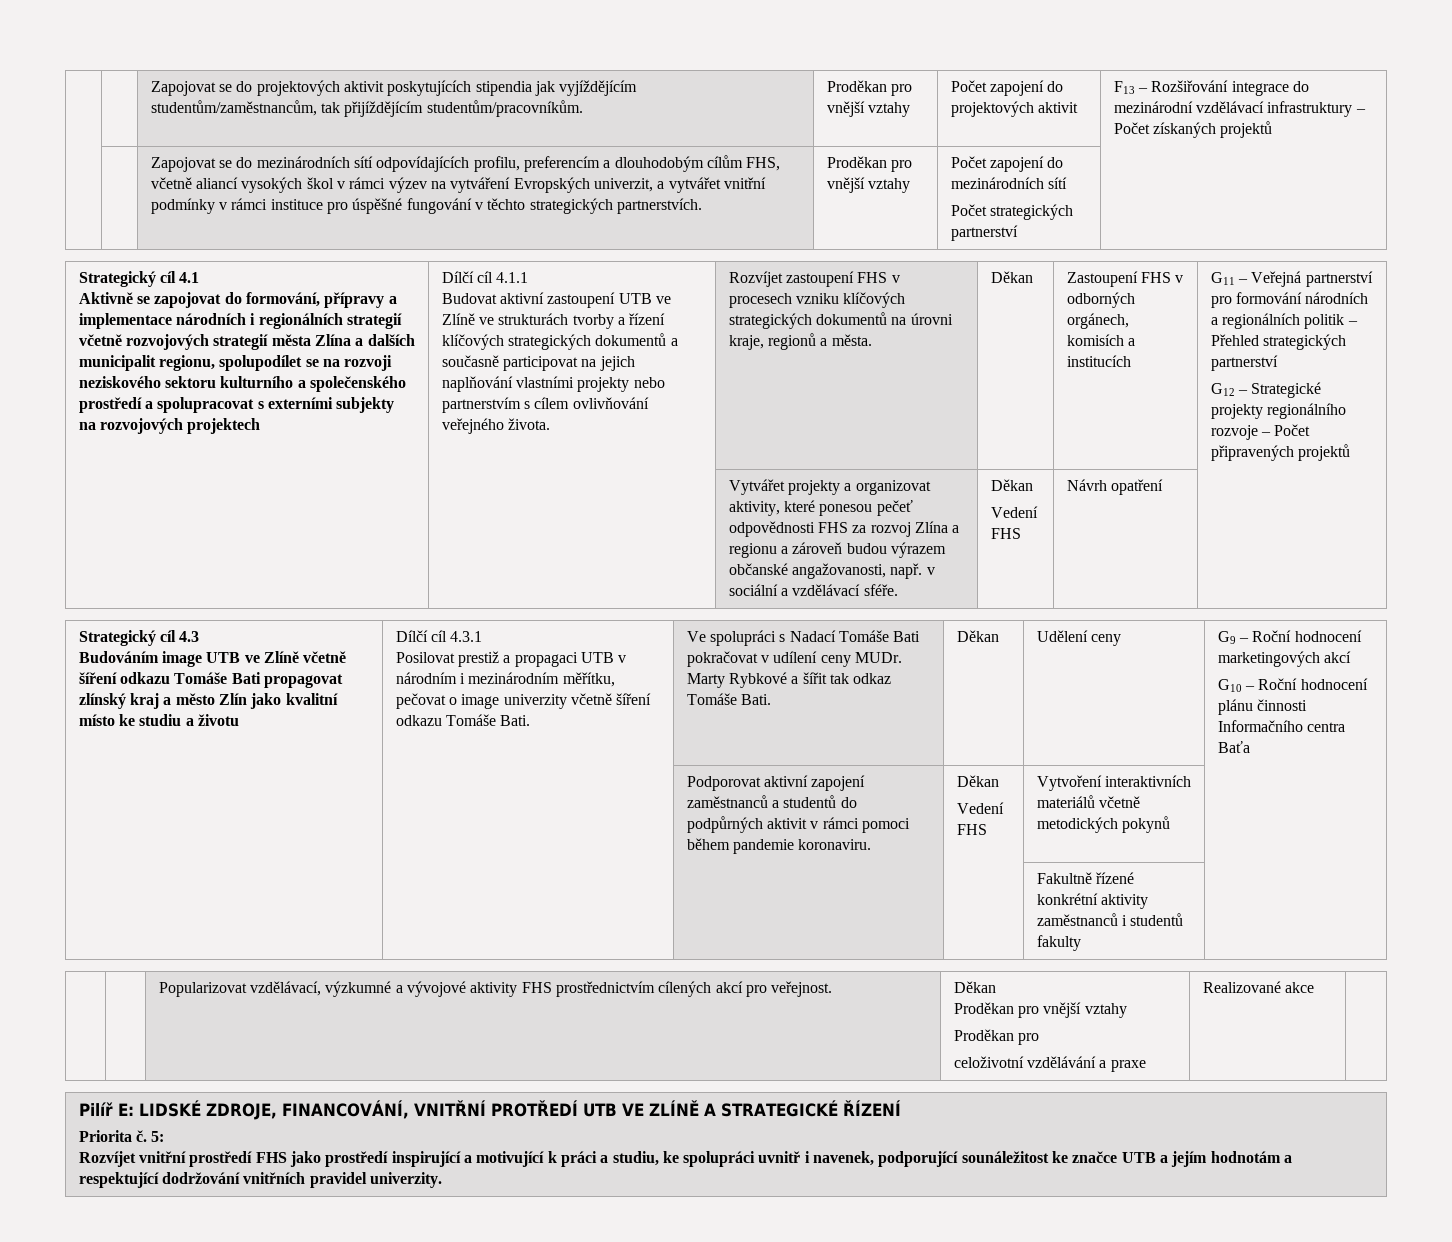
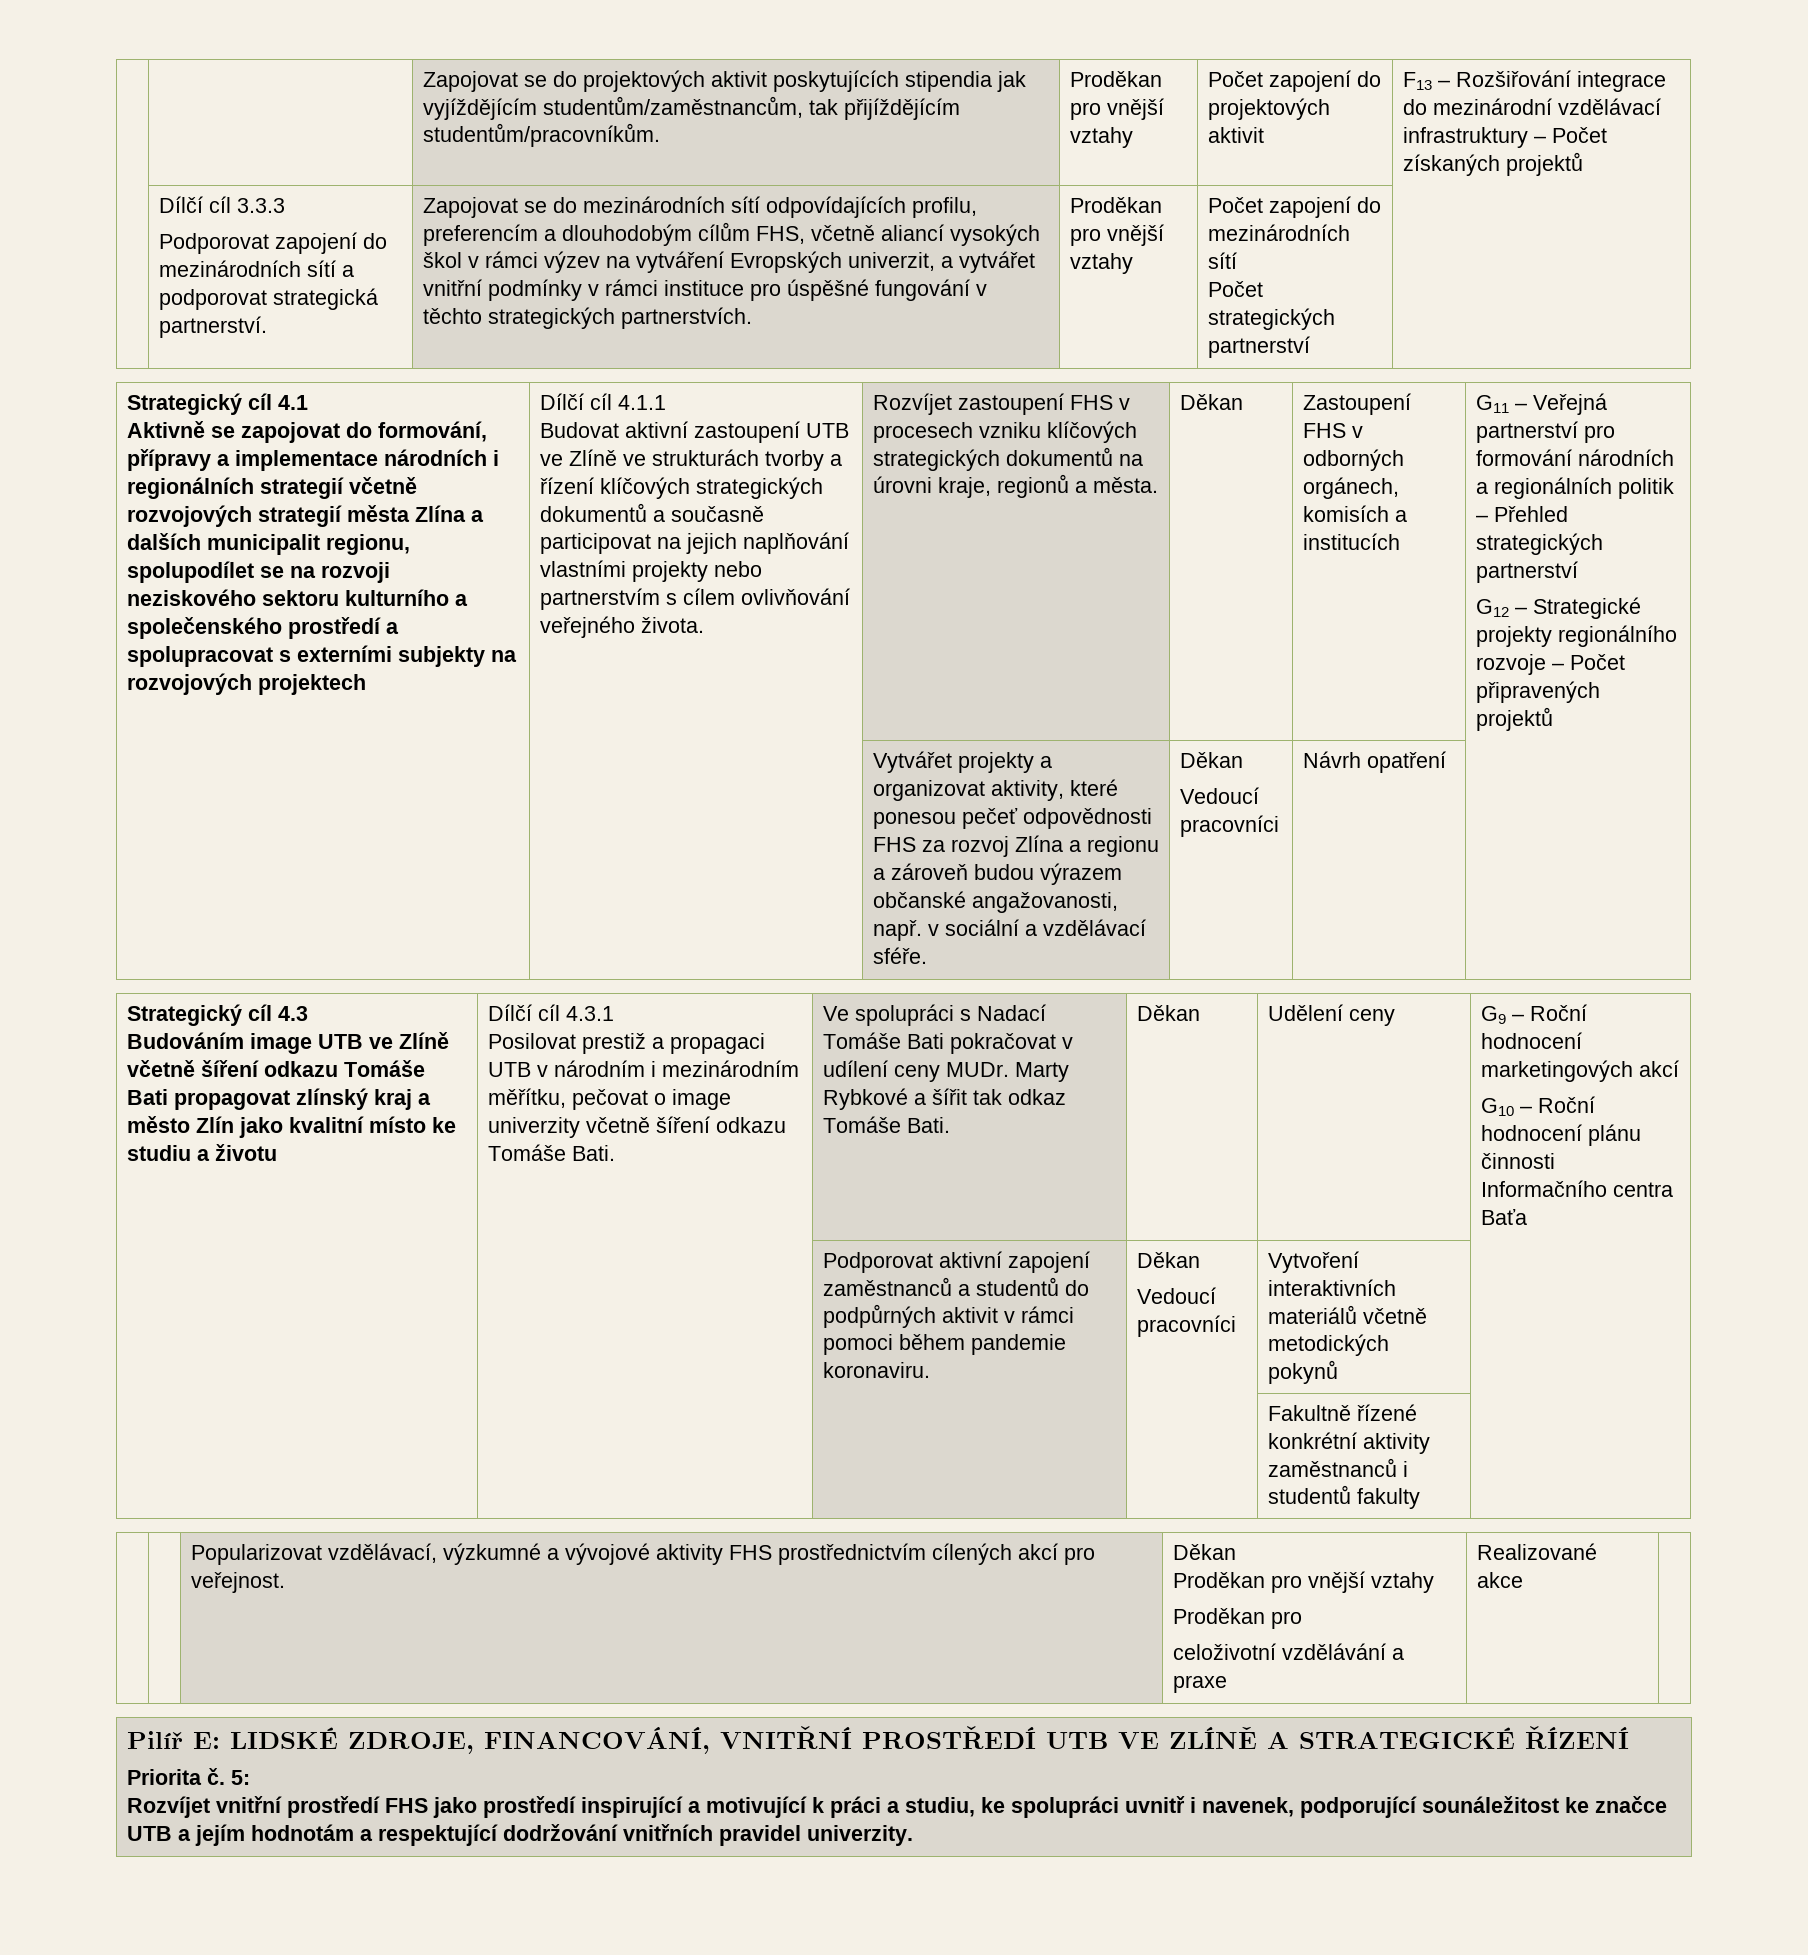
(1273, 129) none -> [158,196,285,213] [158,232,387,254] [158,260,354,277] [158,288,378,310] [158,316,267,338] Dílčí cíl 3.3.3 // Podporovat zapojení do mezinárodních sítí a podporovat strategická partnerství.
[990,506,1038,518] [990,528,1021,539] Vedení FHS -> [1179,787,1259,804] [1179,815,1279,837] Vedoucí pracovníci
[956,802,1004,814] [956,824,987,835] Vedení FHS -> [1136,1287,1216,1304] [1136,1315,1236,1337] Vedoucí pracovníci
[490,1100,578,1117] PROTŘEDÍ -> [861,1726,1036,1749] PROSTŘEDÍ

